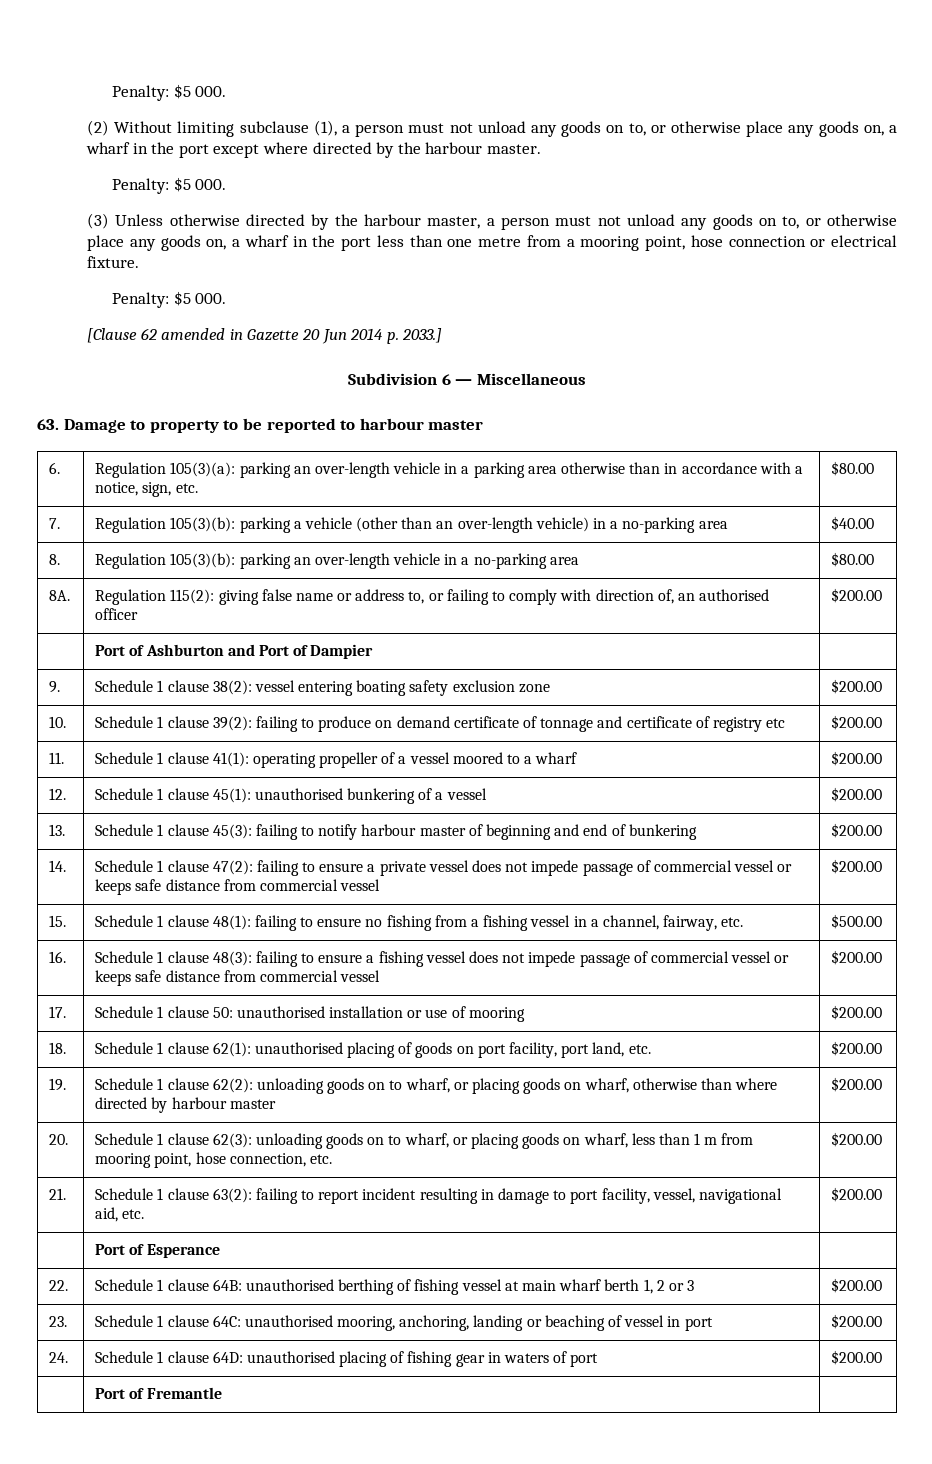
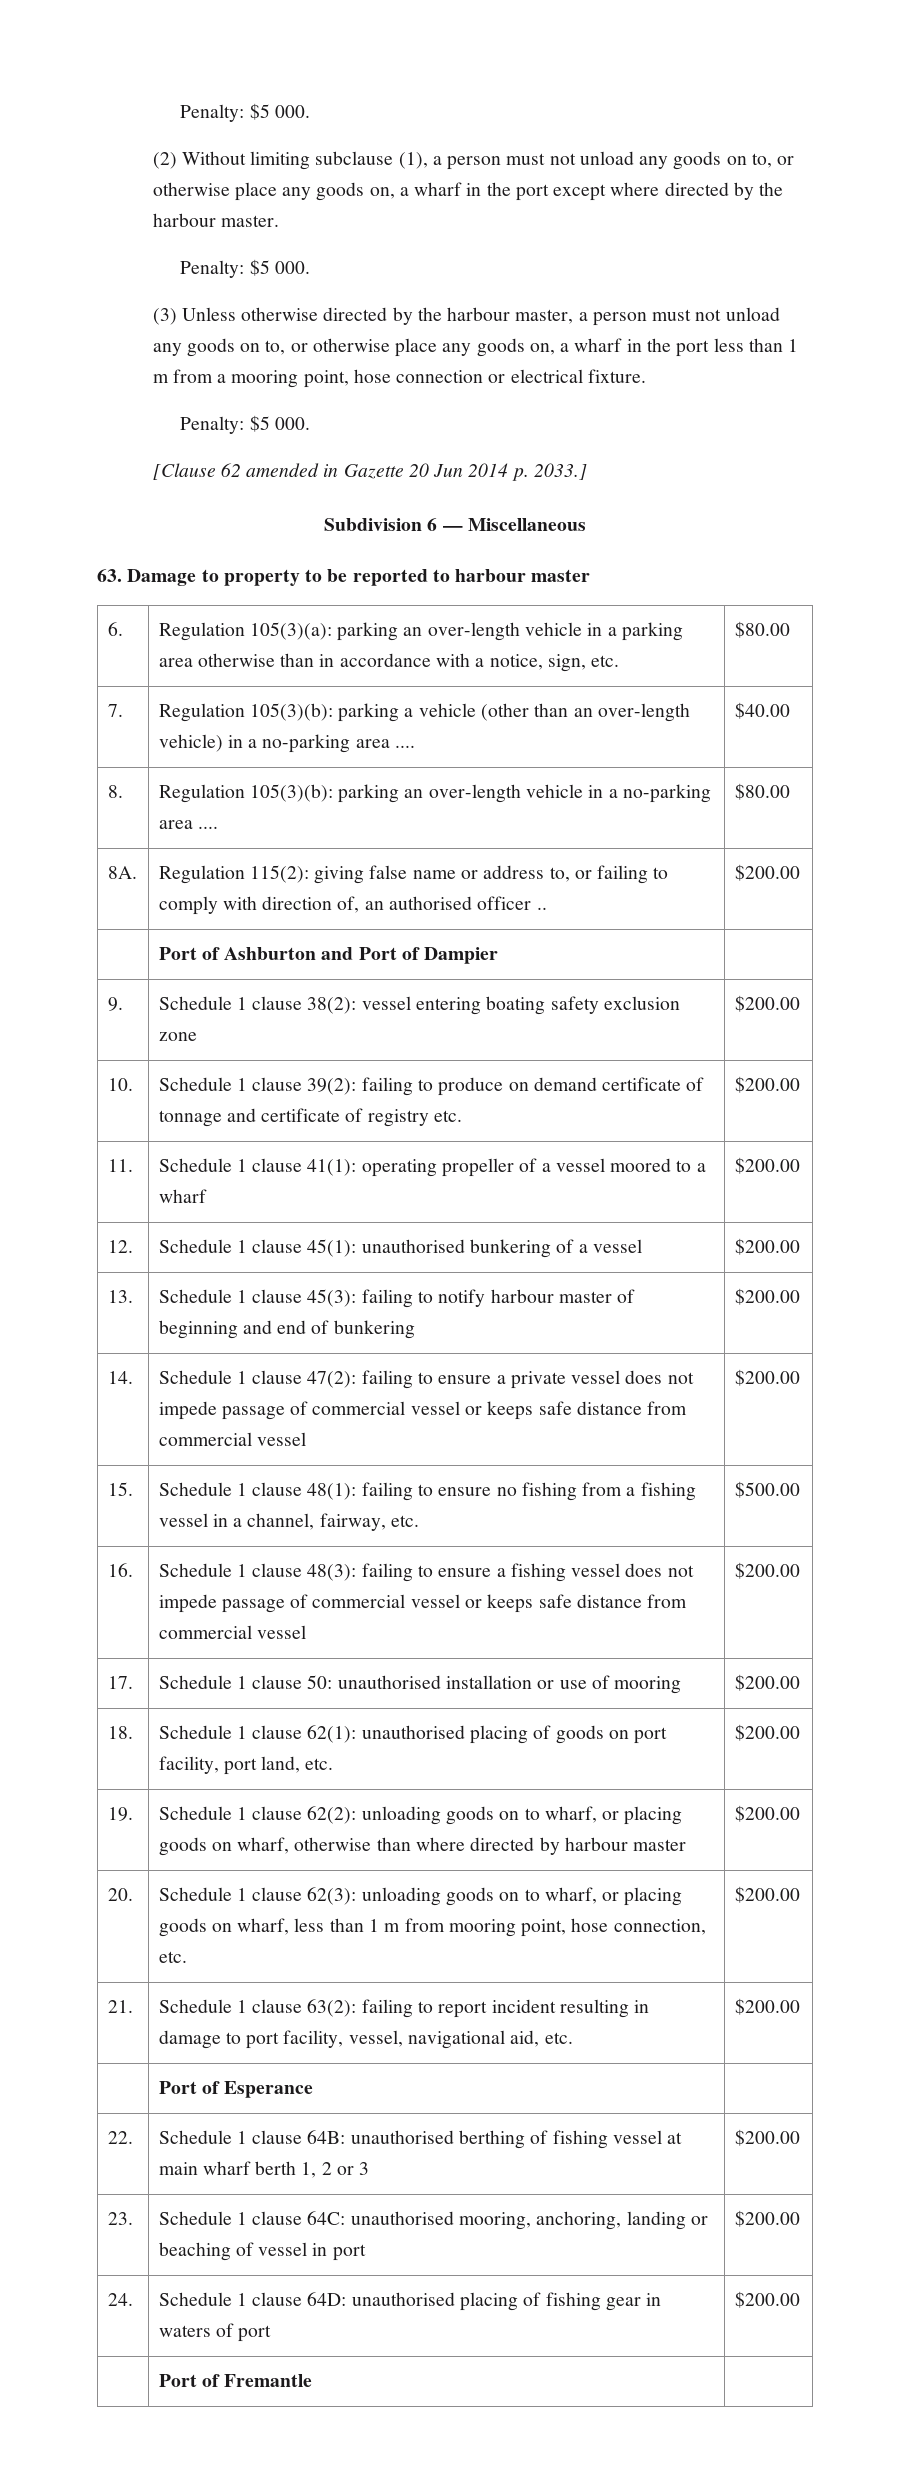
[447,237,522,247] one metre -> [788,339,799,352] [152,374,169,383] 1 m
(728, 525) none -> [394,745,415,748] ....
(579, 561) none -> [197,826,218,829] ....
(139, 614) none -> [536,907,547,910] ..
[766,718,786,728] etc -> [433,1110,462,1122] etc.

